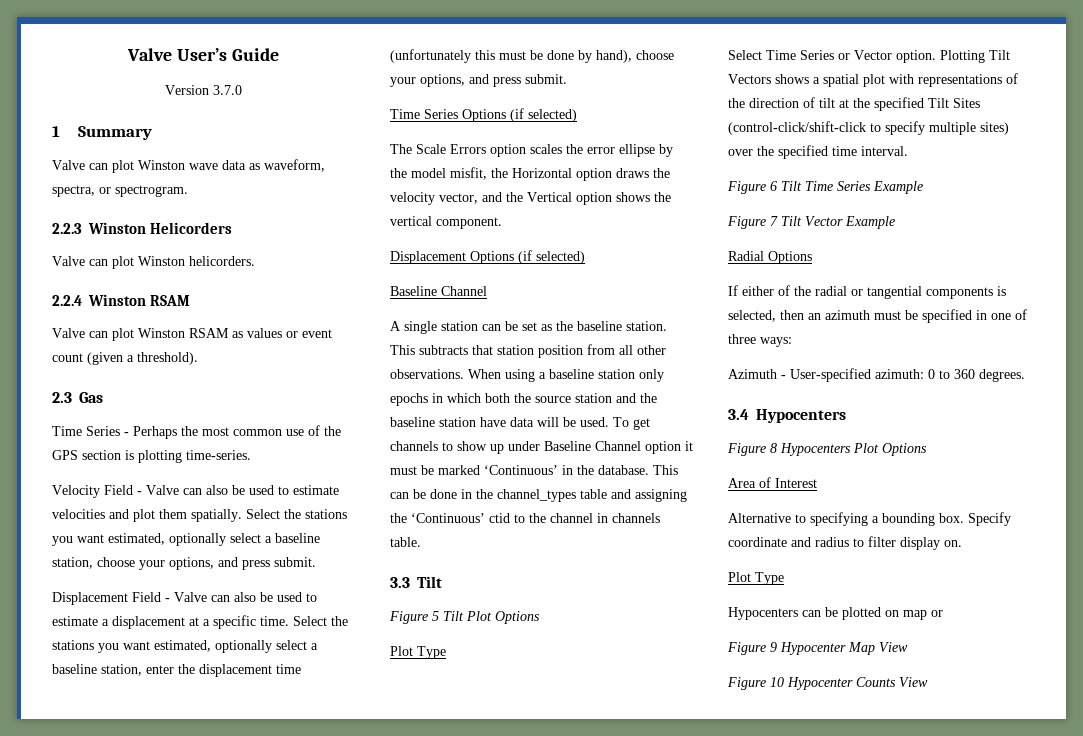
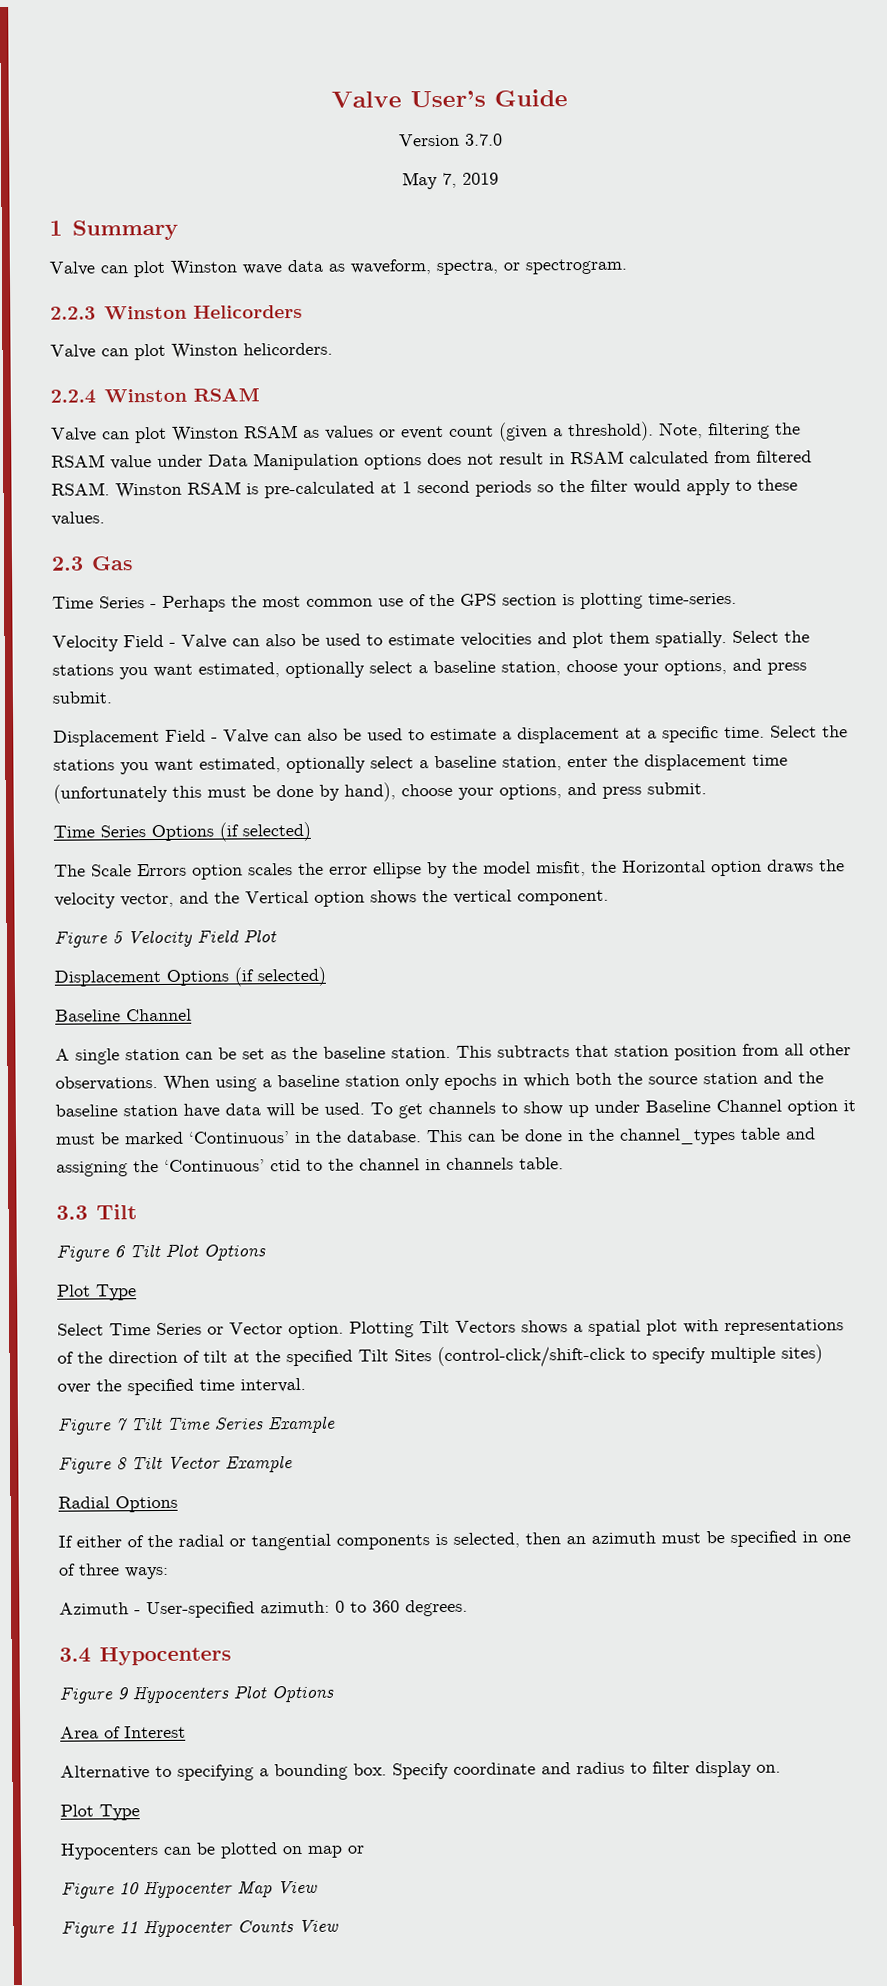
(242, 90) none -> [402,172,499,190] // May 7, 2019
(198, 358) none -> [659,422,801,440] [51,450,812,471] [51,478,798,499] [51,511,105,526] Note, filtering the RSAM value under Data Manipulation options does not result in RSAM calculated from filtered RSAM. Winston RSAM is pre-calculated at 1 second periods so the filter would apply to these values.
(502, 223) none -> [54,929,277,948] // Figure 5 Velocity Field Plot
[432,611,439,621] 5 -> [114,1245,126,1258] 6
[770,181,777,191] 6 -> [115,1418,129,1431] 7
[770,216,778,226] 7 -> [116,1457,127,1470] 8
[770,443,777,453] 8 -> [117,1687,128,1700] 9
[770,642,777,652] 9 -> [119,1882,139,1895] 10
[770,677,784,687] 10 -> [119,1921,138,1934] 11

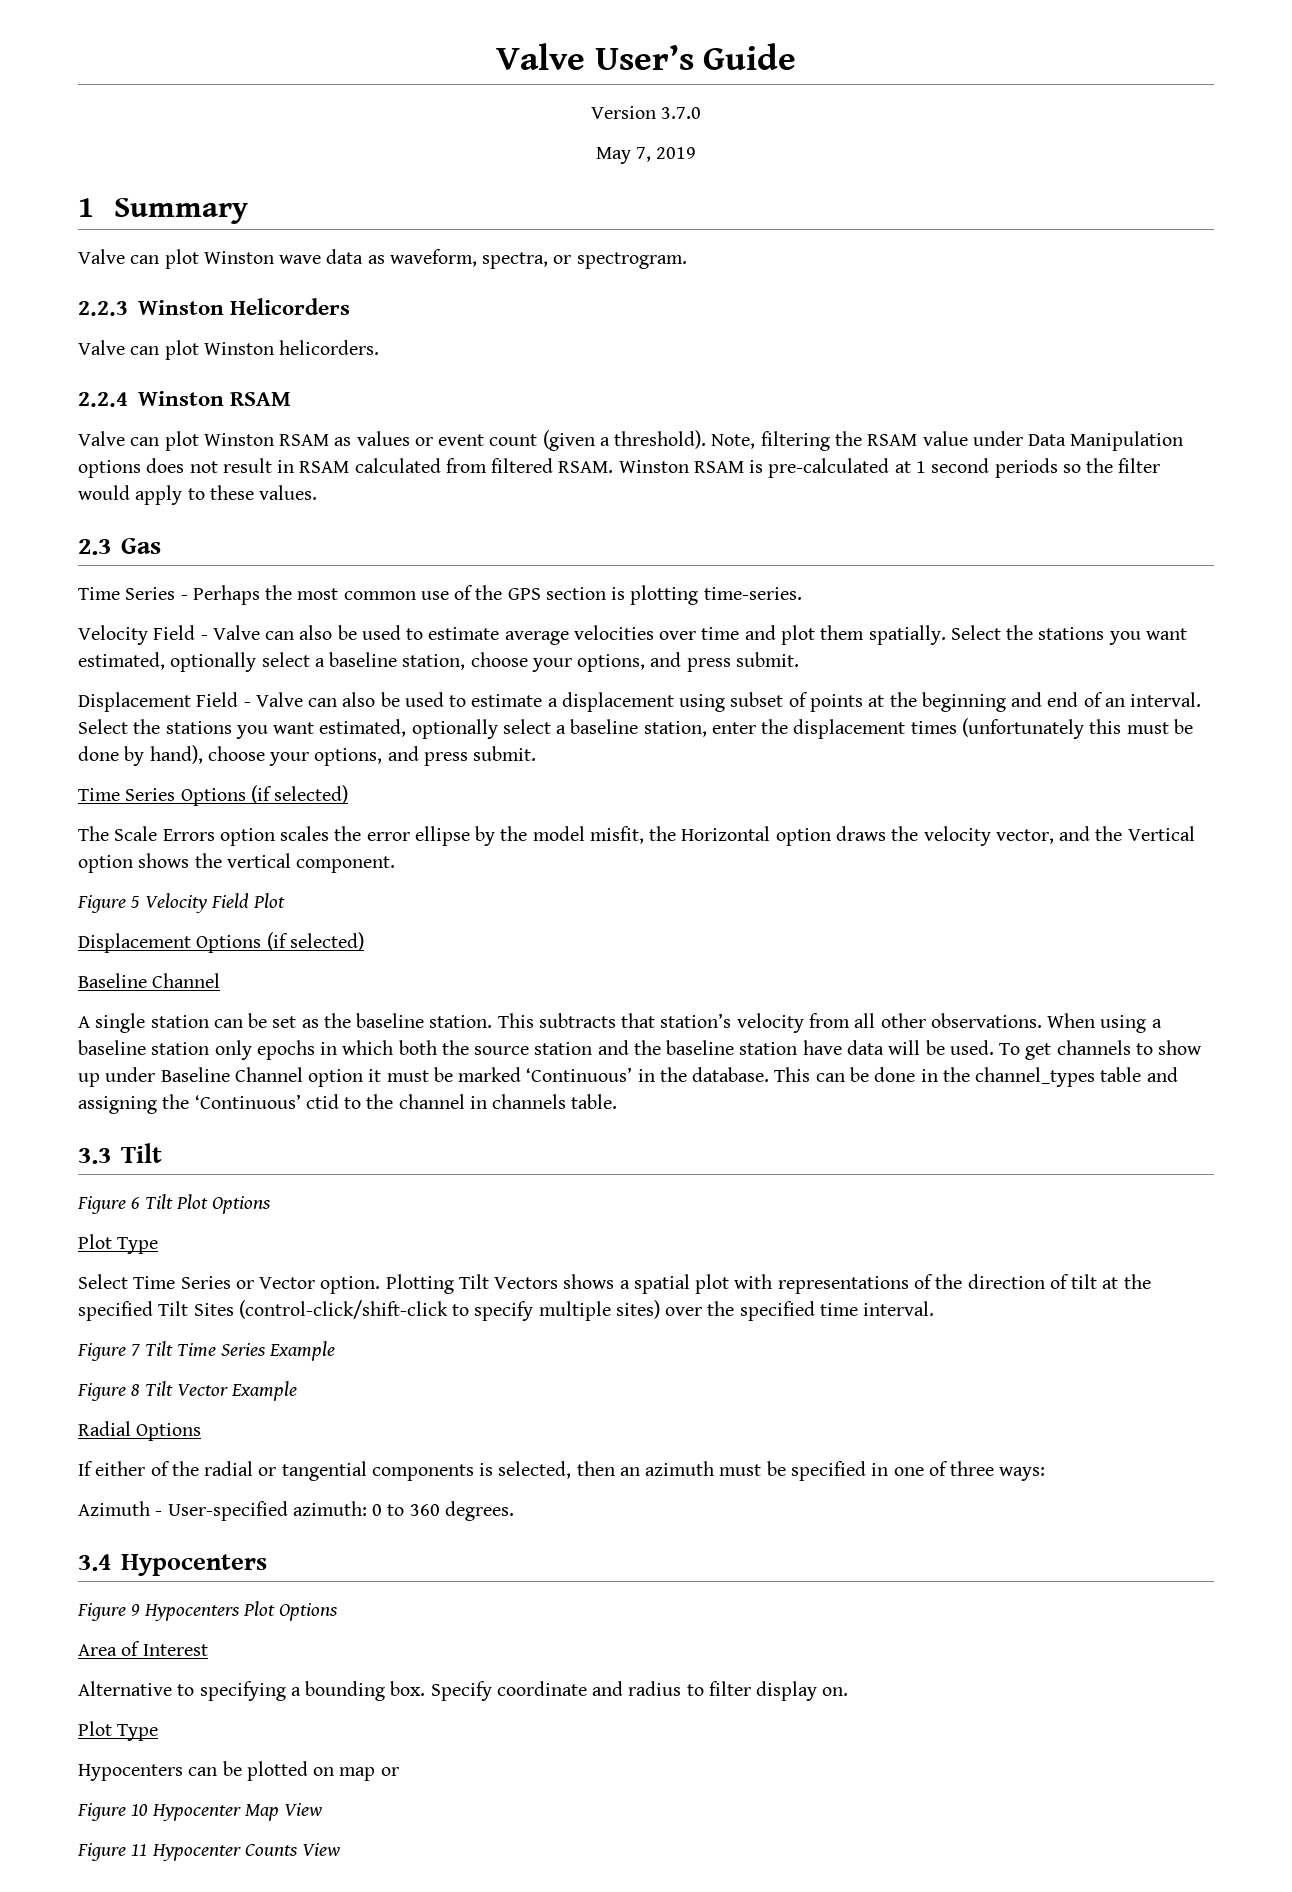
[460,632,532,647] velocities -> [504,625,740,645] average velocities over time
[625,726,765,743] at a specific time. -> [679,692,1202,712] using subset of points at the beginning and end of an interval.
[752,754,788,766] time -> [910,721,957,734] times
[614,1044,737,1061] station position -> [660,1013,804,1033] station’s velocity

